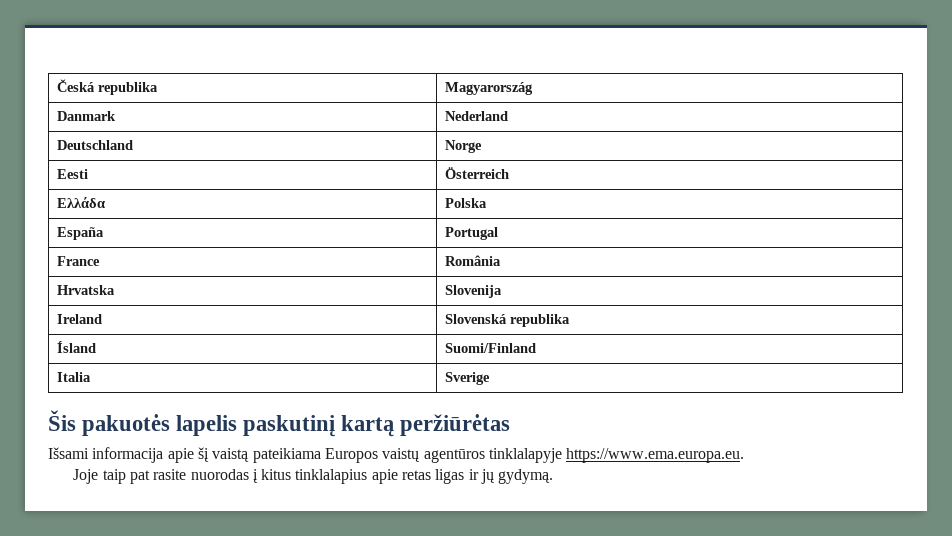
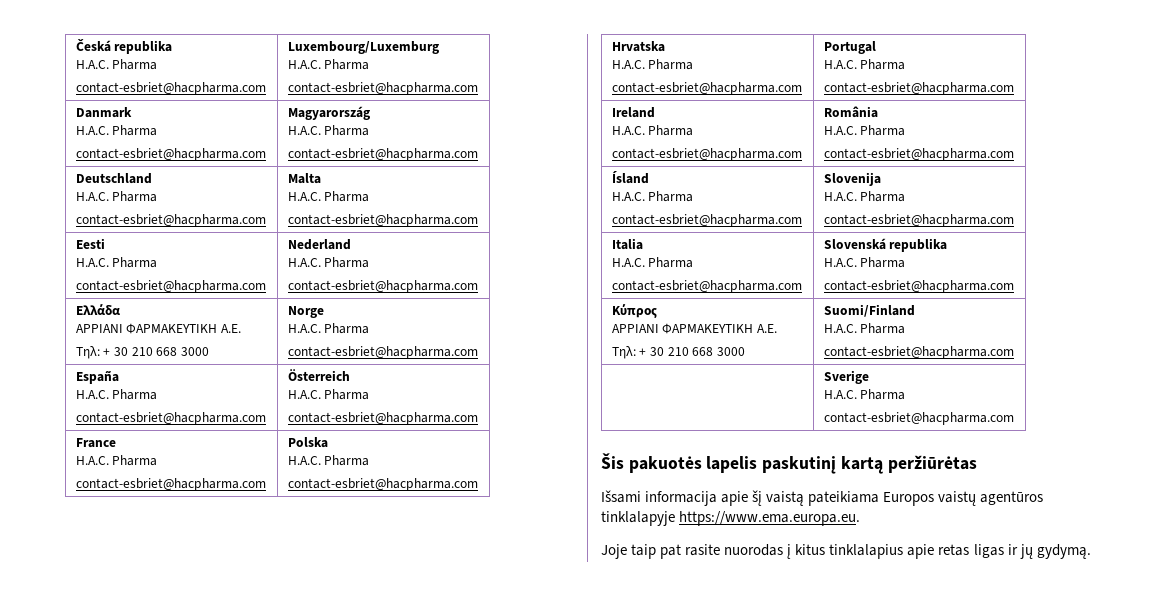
[444,82,533,95] [56,111,116,121] [444,111,508,121] [56,140,133,150] [444,140,482,153] [56,169,88,179] [444,167,509,179] [56,197,105,208] [444,198,487,208] [56,227,104,240] [444,227,498,240] [56,256,100,266] [444,255,501,266] [56,285,115,295] [444,285,502,298] [56,314,102,324] [444,314,570,327] [56,341,96,353] [444,343,536,353] [56,372,91,382] [444,372,490,385] | Magyarország // Danmark | Nederland // Deutschland | Norge // Eesti | Österreich // Ελλάδα | Polska // España | Portugal // France | România // Hrvatska | Slovenija // Ireland | Slovenská republika // Ísland | Suomi/Finland // Italia | Sverige -> [75,59,158,70] [75,82,266,95] [287,41,439,54] [287,59,370,70] [287,82,478,95] [75,107,132,118] [75,125,158,136] [75,148,266,161] [287,106,370,120] [287,125,370,136] [287,148,478,161] [75,173,152,184] [75,191,158,202] [75,214,266,227] [287,173,321,184] [287,191,370,202] [287,214,478,227] [75,238,105,249] [75,257,158,268] [75,280,266,293] [287,239,351,250] [287,257,370,268] [287,280,478,293] [75,304,120,315] [75,323,241,334] [75,346,209,359] [287,306,324,318] [287,323,370,334] [287,346,478,359] [75,370,119,384] [75,389,158,400] [75,412,266,425] [287,369,350,381] [287,389,370,400] [287,412,478,425] [75,438,116,448] [75,455,158,466] [75,478,266,491] [287,437,328,448] [287,455,370,466] [287,478,478,491] [611,41,665,52] [611,59,694,70] [611,82,802,95] [823,41,876,54] [823,59,906,70] [823,82,1014,95] [611,107,655,118] [611,125,694,136] [611,148,802,161] [823,106,878,118] [823,125,906,136] [823,148,1014,161] [611,171,649,184] [611,191,694,202] [611,214,802,227] [823,172,881,186] [823,191,906,202] [823,214,1014,227] [611,238,643,250] [611,257,694,268] [611,280,802,293] [823,238,948,252] [823,257,906,268] [823,280,1014,293] [611,304,657,318] [611,323,777,334] [611,346,745,359] [823,304,915,317] [823,323,906,334] [823,346,1014,359] [823,370,869,384] [823,389,906,400] [823,412,1014,425] // H.A.C. Pharma // contact-esbriet@hacpharma.com | Luxembourg/Luxemburg // H.A.C. Pharma // contact-esbriet@hacpharma.com // Danmark // H.A.C. Pharma // contact-esbriet@hacpharma.com | Magyarország // H.A.C. Pharma // contact-esbriet@hacpharma.com // Deutschland // H.A.C. Pharma // contact-esbriet@hacpharma.com | Malta // H.A.C. Pharma // contact-esbriet@hacpharma.com // Eesti // H.A.C. Pharma // contact-esbriet@hacpharma.com | Nederland // H.A.C. Pharma // contact-esbriet@hacpharma.com // Ελλάδα // ΑΡΡΙΑΝΙ ΦΑΡΜΑΚΕΥΤΙΚΗ Α.Ε. // Τηλ: + 30 210 668 3000 | Norge // H.A.C. Pharma // contact-esbriet@hacpharma.com // España // H.A.C. Pharma // contact-esbriet@hacpharma.com | Österreich // H.A.C. Pharma // contact-esbriet@hacpharma.com // France // H.A.C. Pharma // contact-esbriet@hacpharma.com | Polska // H.A.C. Pharma // contact-esbriet@hacpharma.com // Hrvatska // H.A.C. Pharma // contact-esbriet@hacpharma.com | Portugal // H.A.C. Pharma // contact-esbriet@hacpharma.com // Ireland // H.A.C. Pharma // contact-esbriet@hacpharma.com | România // H.A.C. Pharma // contact-esbriet@hacpharma.com // Ísland // H.A.C. Pharma // contact-esbriet@hacpharma.com | Slovenija // H.A.C. Pharma // contact-esbriet@hacpharma.com // Italia // H.A.C. Pharma // contact-esbriet@hacpharma.com | Slovenská republika // H.A.C. Pharma // contact-esbriet@hacpharma.com // Kύπρος // ΑΡΡΙΑΝΙ ΦΑΡΜΑΚΕΥΤΙΚΗ Α.Ε. // Τηλ: + 30 210 668 3000 | Suomi/Finland // H.A.C. Pharma // contact-esbriet@hacpharma.com // | Sverige // H.A.C. Pharma // contact-esbriet@hacpharma.com

